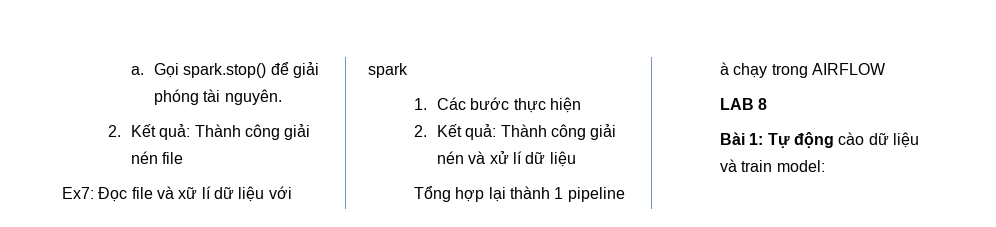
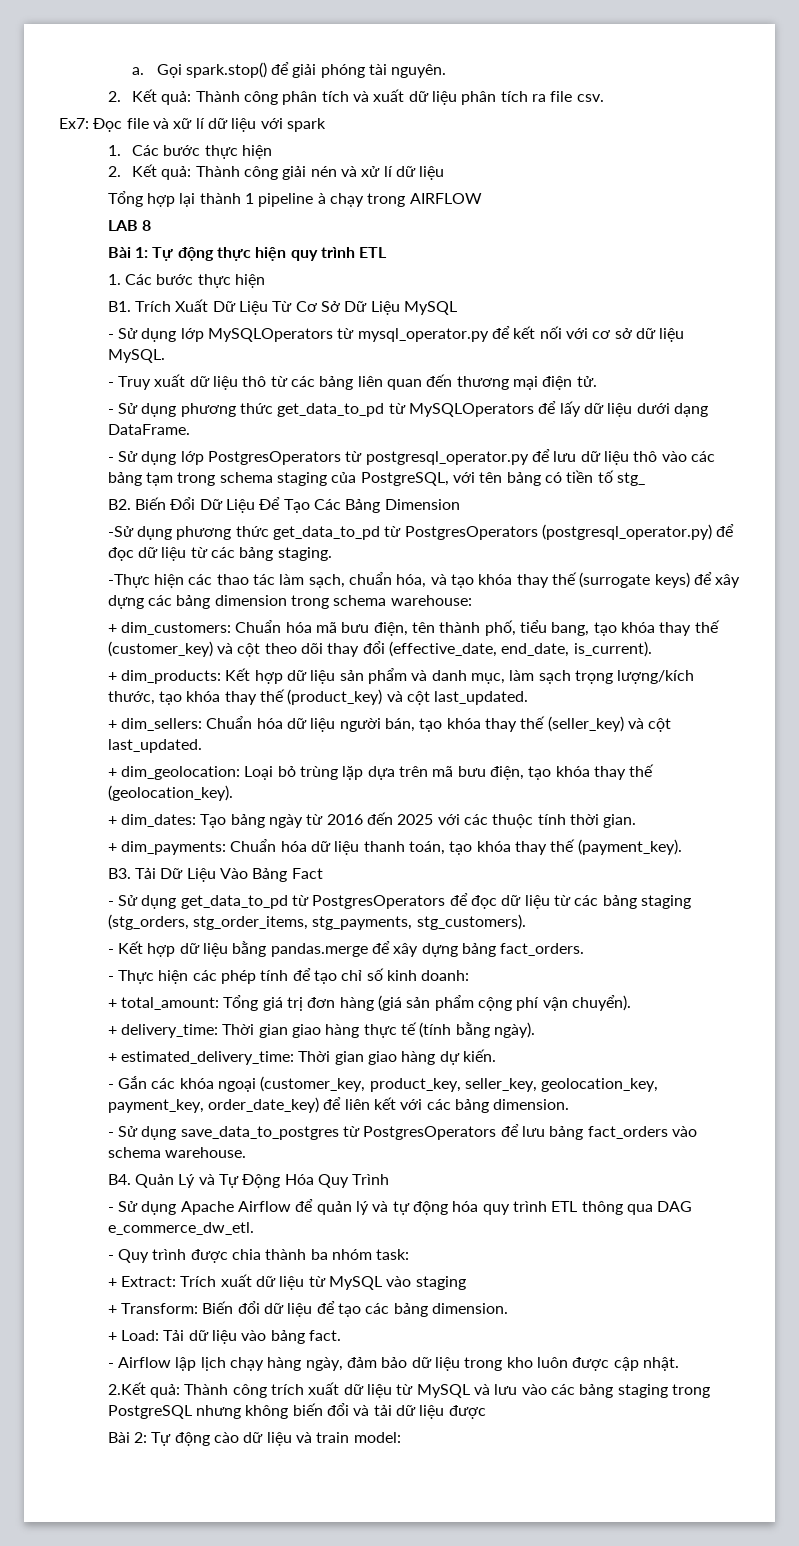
[284,124,311,140] [130,151,184,164] giải nén file -> [282,89,604,105] phân tích và xuất dữ liệu phân tích ra file csv.
(834, 140) none -> [217,247,388,261] [107,274,266,288] [107,299,457,315] [107,326,685,342] [107,349,165,363] [107,374,597,390] [107,401,708,417] [107,424,190,435] [107,449,715,465] [107,470,645,486] [107,497,460,513] [107,524,735,540] [107,547,332,561] [107,572,741,588] [107,595,472,609] [107,620,720,636] [107,641,652,657] [107,668,695,684] [107,689,529,705] [107,716,672,732] [107,739,202,753] [107,764,655,780] [107,785,233,801] [107,812,637,828] [107,839,682,855] [107,868,323,882] [107,893,691,909] [107,914,526,930] [107,941,585,957] [107,968,470,984] [107,995,631,1011] [107,1022,535,1038] [107,1049,496,1065] [107,1076,659,1092] [107,1097,570,1113] [107,1124,697,1140] [107,1147,247,1158] [107,1174,390,1188] [107,1199,693,1215] [107,1222,254,1235] [107,1249,410,1263] [107,1274,466,1290] [107,1301,508,1317] [107,1330,341,1344] [107,1357,679,1371] [107,1382,710,1398] [107,1403,486,1419] [107,1432,210,1446] thực hiện quy trình ETL // 1. Các bước thực hiện // B1. Trích Xuất Dữ Liệu Từ Cơ Sở Dữ Liệu MySQL // - Sử dụng lớp MySQLOperators từ mysql_operator.py để kết nối với cơ sở dữ liệu MySQL. // - Truy xuất dữ liệu thô từ các bảng liên quan đến thương mại điện tử. // - Sử dụng phương thức get_data_to_pd từ MySQLOperators để lấy dữ liệu dưới dạng DataFrame. // - Sử dụng lớp PostgresOperators từ postgresql_operator.py để lưu dữ liệu thô vào các bảng tạm trong schema staging của PostgreSQL, với tên bảng có tiền tố stg_ // B2. Biến Đổi Dữ Liệu Để Tạo Các Bảng Dimension // -Sử dụng phương thức get_data_to_pd từ PostgresOperators (postgresql_operator.py) để đọc dữ liệu từ các bảng staging. // -Thực hiện các thao tác làm sạch, chuẩn hóa, và tạo khóa thay thế (surrogate keys) để xây dựng các bảng dimension trong schema warehouse: // + dim_customers: Chuẩn hóa mã bưu điện, tên thành phố, tiểu bang, tạo khóa thay thế (customer_key) và cột theo dõi thay đổi (effective_date, end_date, is_current). // + dim_products: Kết hợp dữ liệu sản phẩm và danh mục, làm sạch trọng lượng/kích thước, tạo khóa thay thế (product_key) và cột last_updated. // + dim_sellers: Chuẩn hóa dữ liệu người bán, tạo khóa thay thế (seller_key) và cột last_updated. // + dim_geolocation: Loại bỏ trùng lặp dựa trên mã bưu điện, tạo khóa thay thế (geolocation_key). // + dim_dates: Tạo bảng ngày từ 2016 đến 2025 với các thuộc tính thời gian. // + dim_payments: Chuẩn hóa dữ liệu thanh toán, tạo khóa thay thế (payment_key). // B3. Tải Dữ Liệu Vào Bảng Fact // - Sử dụng get_data_to_pd từ PostgresOperators để đọc dữ liệu từ các bảng staging (stg_orders, stg_order_items, stg_payments, stg_customers). // - Kết hợp dữ liệu bằng pandas.merge để xây dựng bảng fact_orders. // - Thực hiện các phép tính để tạo chỉ số kinh doanh: // + total_amount: Tổng giá trị đơn hàng (giá sản phẩm cộng phí vận chuyển). // + delivery_time: Thời gian giao hàng thực tế (tính bằng ngày). // + estimated_delivery_time: Thời gian giao hàng dự kiến. // - Gắn các khóa ngoại (customer_key, product_key, seller_key, geolocation_key, payment_key, order_date_key) để liên kết với các bảng dimension. // - Sử dụng save_data_to_postgres từ PostgresOperators để lưu bảng fact_orders vào schema warehouse. // B4. Quản Lý và Tự Động Hóa Quy Trình // - Sử dụng Apache Airflow để quản lý và tự động hóa quy trình ETL thông qua DAG e_commerce_dw_etl. // - Quy trình được chia thành ba nhóm task: // + Extract: Trích xuất dữ liệu từ MySQL vào staging // + Transform: Biến đổi dữ liệu để tạo các bảng dimension. // + Load: Tải dữ liệu vào bảng fact. // - Airflow lập lịch chạy hàng ngày, đảm bảo dữ liệu trong kho luôn được cập nhật. // 2.Kết quả: Thành công trích xuất dữ liệu từ MySQL và lưu vào các bảng staging trong PostgreSQL nhưng không biến đổi và tải dữ liệu được // Bài 2: Tự động

